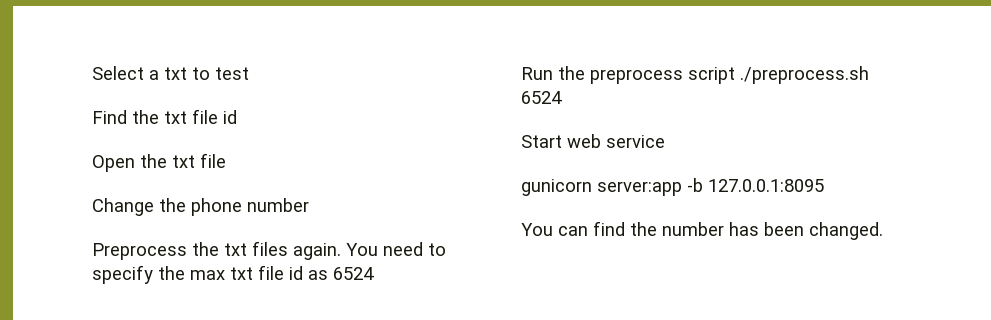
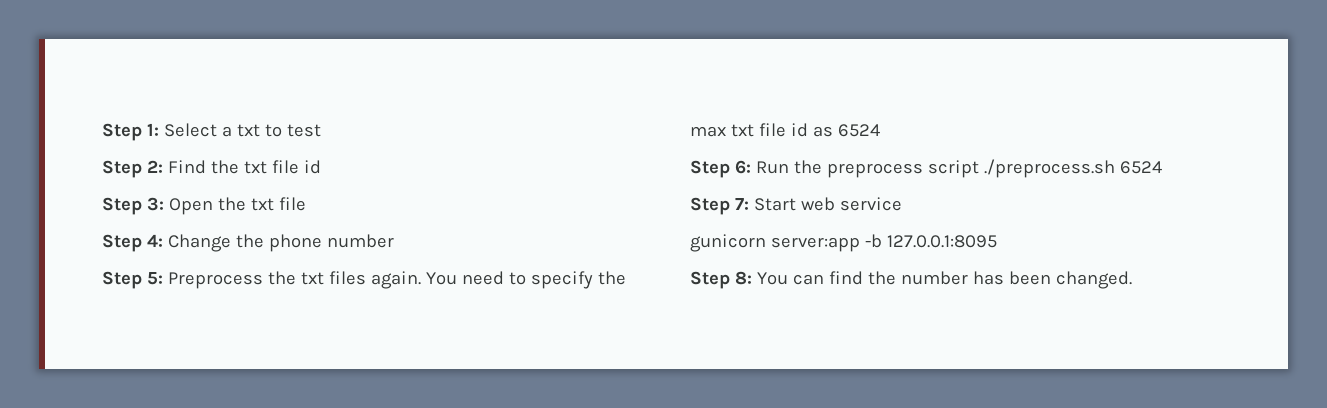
(92, 73) none -> [102,123,159,141] Step 1:
(249, 73) none -> [102,160,163,178] Step 2:
(237, 117) none -> [102,197,164,215] Step 3:
(226, 160) none -> [102,234,163,252] Step 4:
(309, 205) none -> [102,271,163,289] Step 5:
(374, 273) none -> [690,160,751,178] Step 6:
(562, 97) none -> [690,197,749,215] Step 7:
(824, 185) none -> [690,271,752,289] Step 8:

